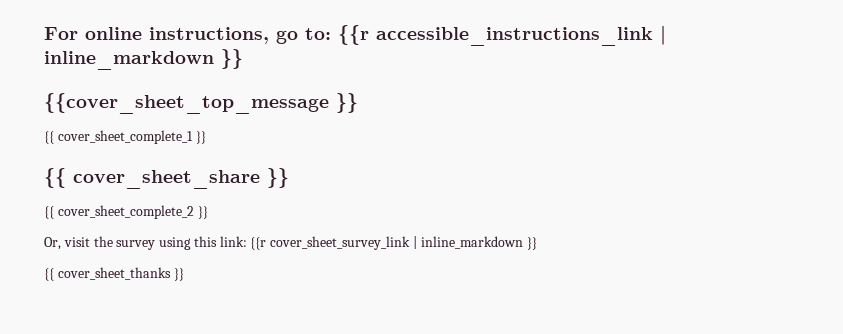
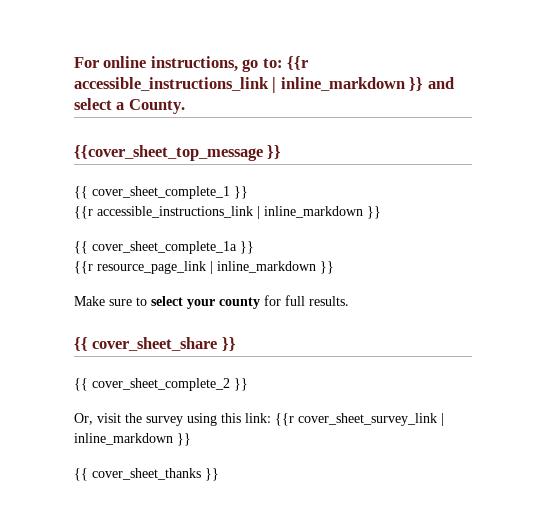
(243, 59) none -> [427,77,454,89] [74,98,185,114] and select a County.
(206, 137) none -> [74,206,381,219] [74,241,254,254] [74,261,334,274] [74,295,349,309] // {{r accessible_instructions_link | inline_markdown }} // {{ cover_sheet_complete_1a }} // {{r resource_page_link | inline_markdown }} // Make sure to select your county for full results.

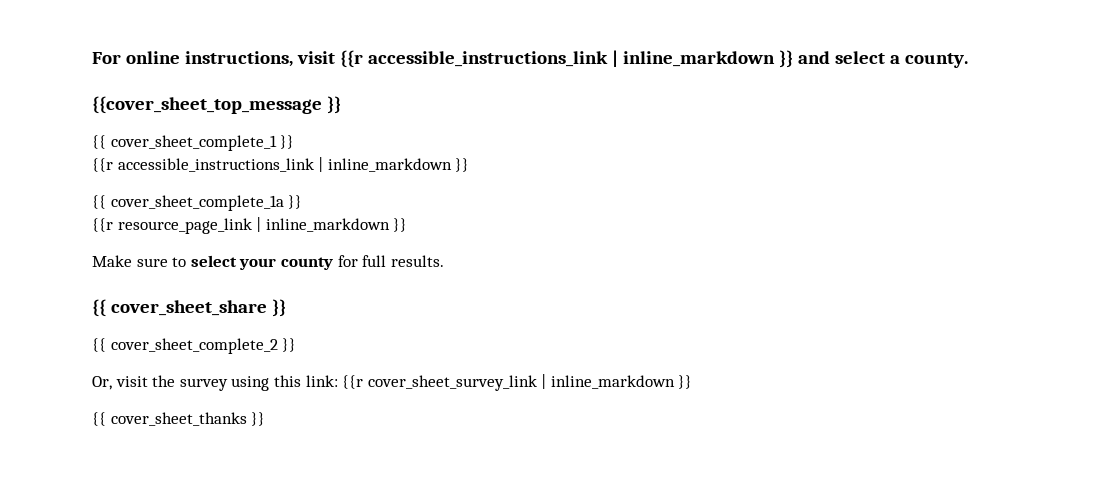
[242,58,283,72] go to: -> [296,51,335,64] visit
[128,99,185,114] County. -> [904,53,968,68] county.

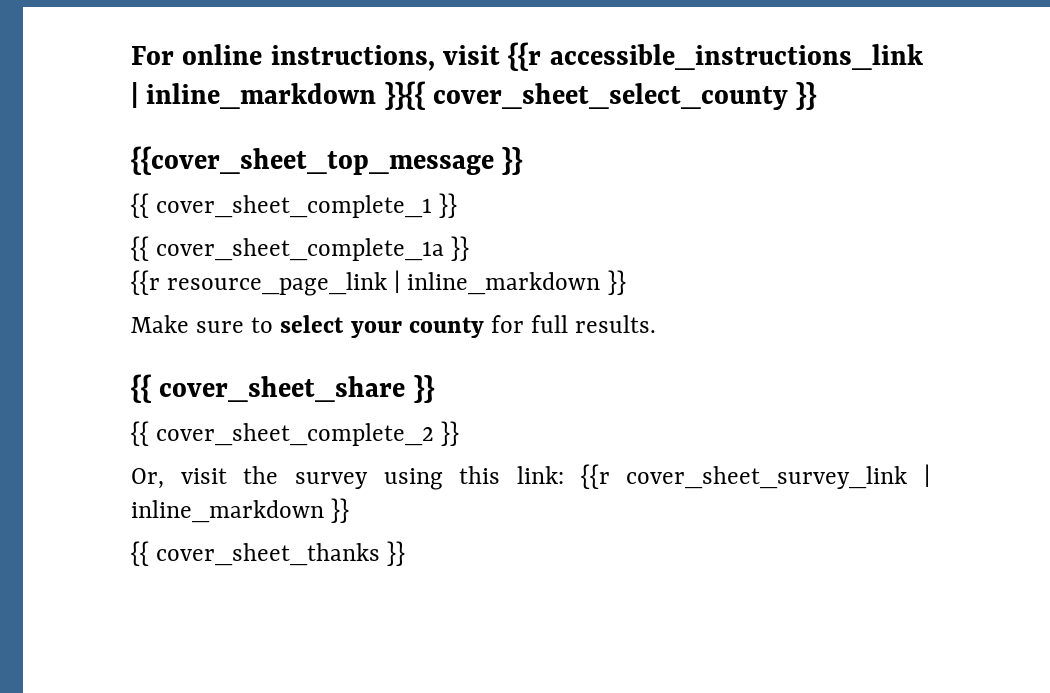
[778,50,968,68] }} and select a county. -> [384,81,818,110] }}{{ cover_sheet_select_county }}
[92,157,470,172] // {{r accessible_instructions_link | inline_markdown }} -> (458, 205) none

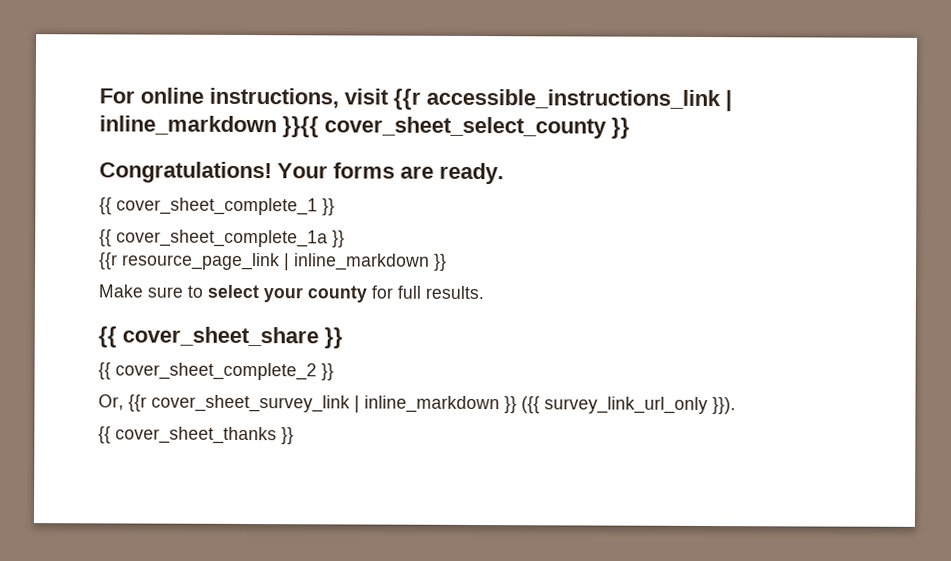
[131,146,524,175] {{cover_sheet_top_message }} -> [99,161,504,185] Congratulations! Your forms are ready.
[180,466,564,490] visit the survey using this link: -> (124, 402) none
(350, 510) none -> [521,396,736,415] ({{ survey_link_url_only }}).

